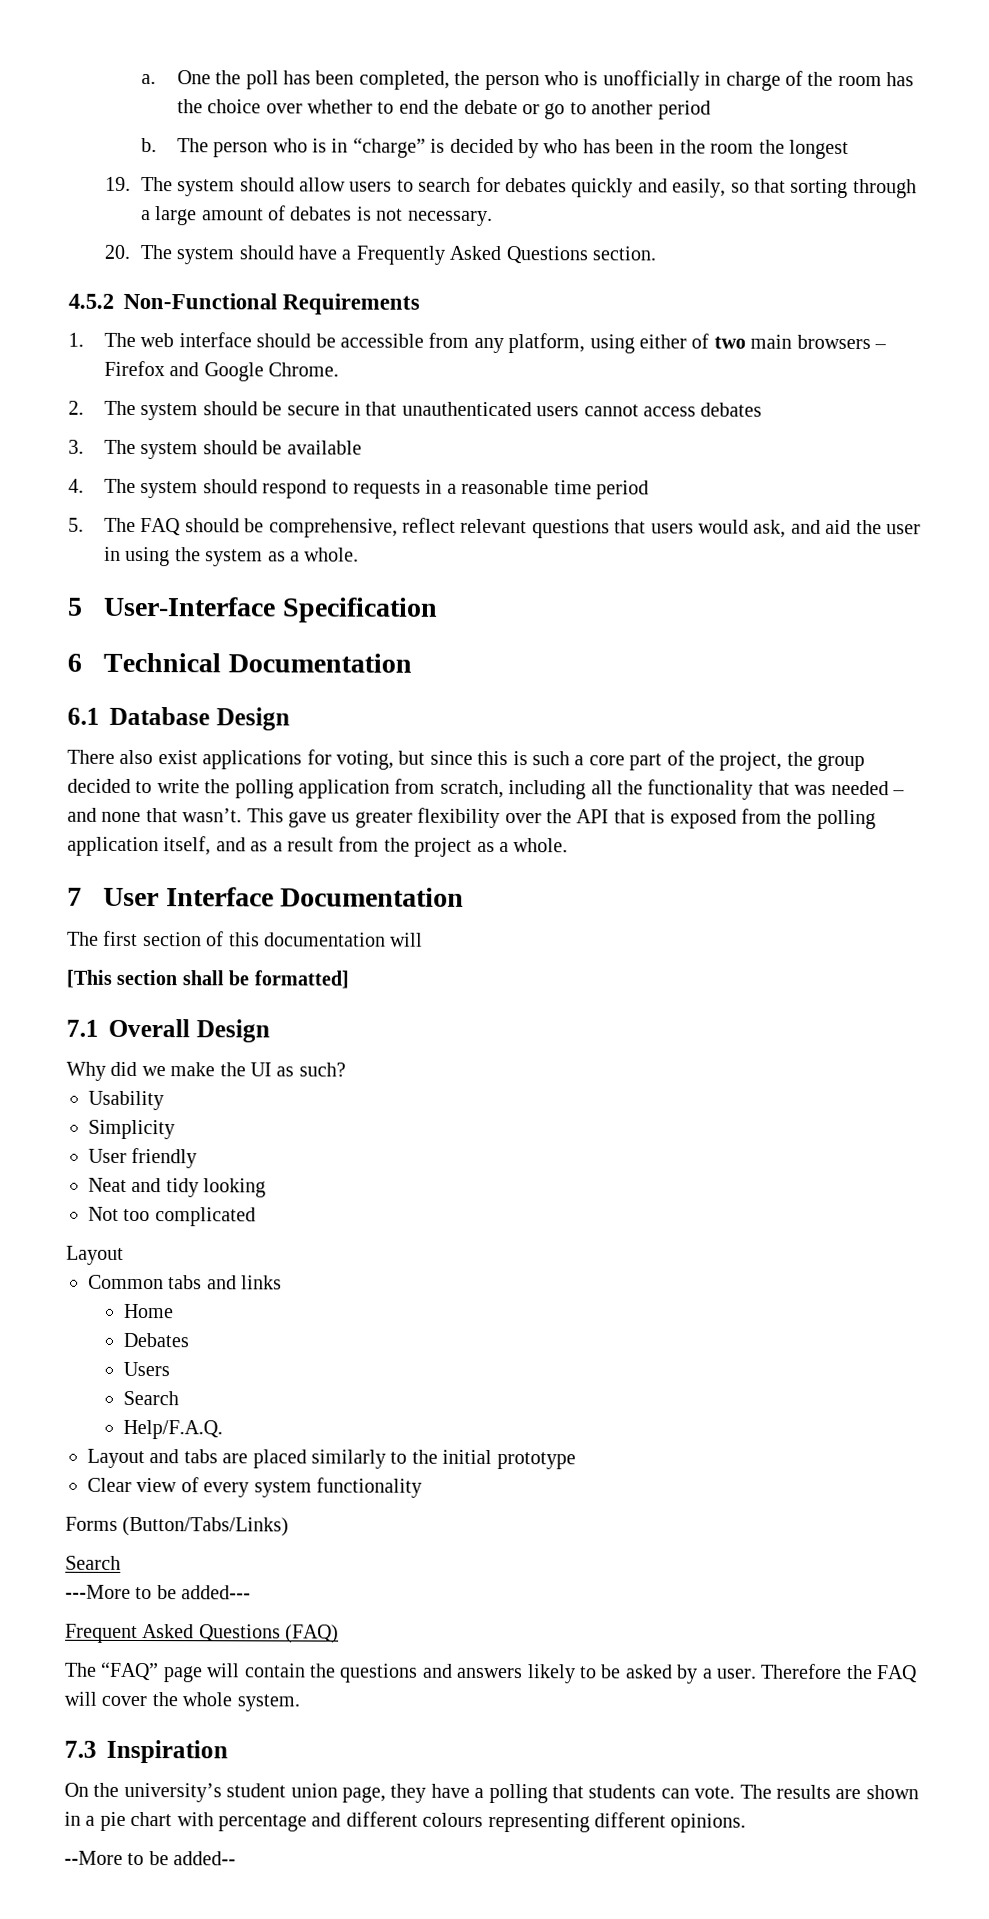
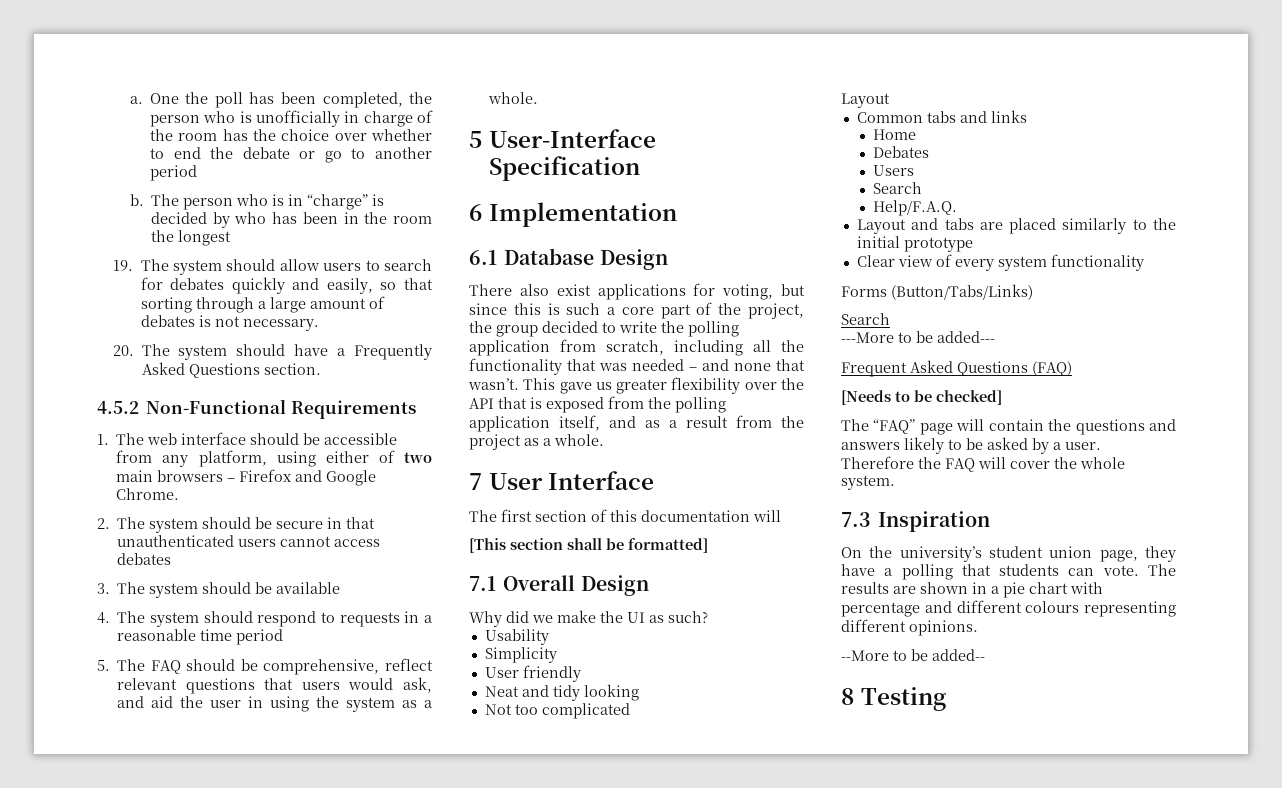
[102,652,412,673] Technical Documentation -> [489,202,678,227] Implementation
[280,887,465,907] Documentation -> (655, 480) none
(340, 1634) none -> [841,390,1002,405] // [Needs to be checked]
(237, 1858) none -> [841,687,947,711] // 8 Testing

